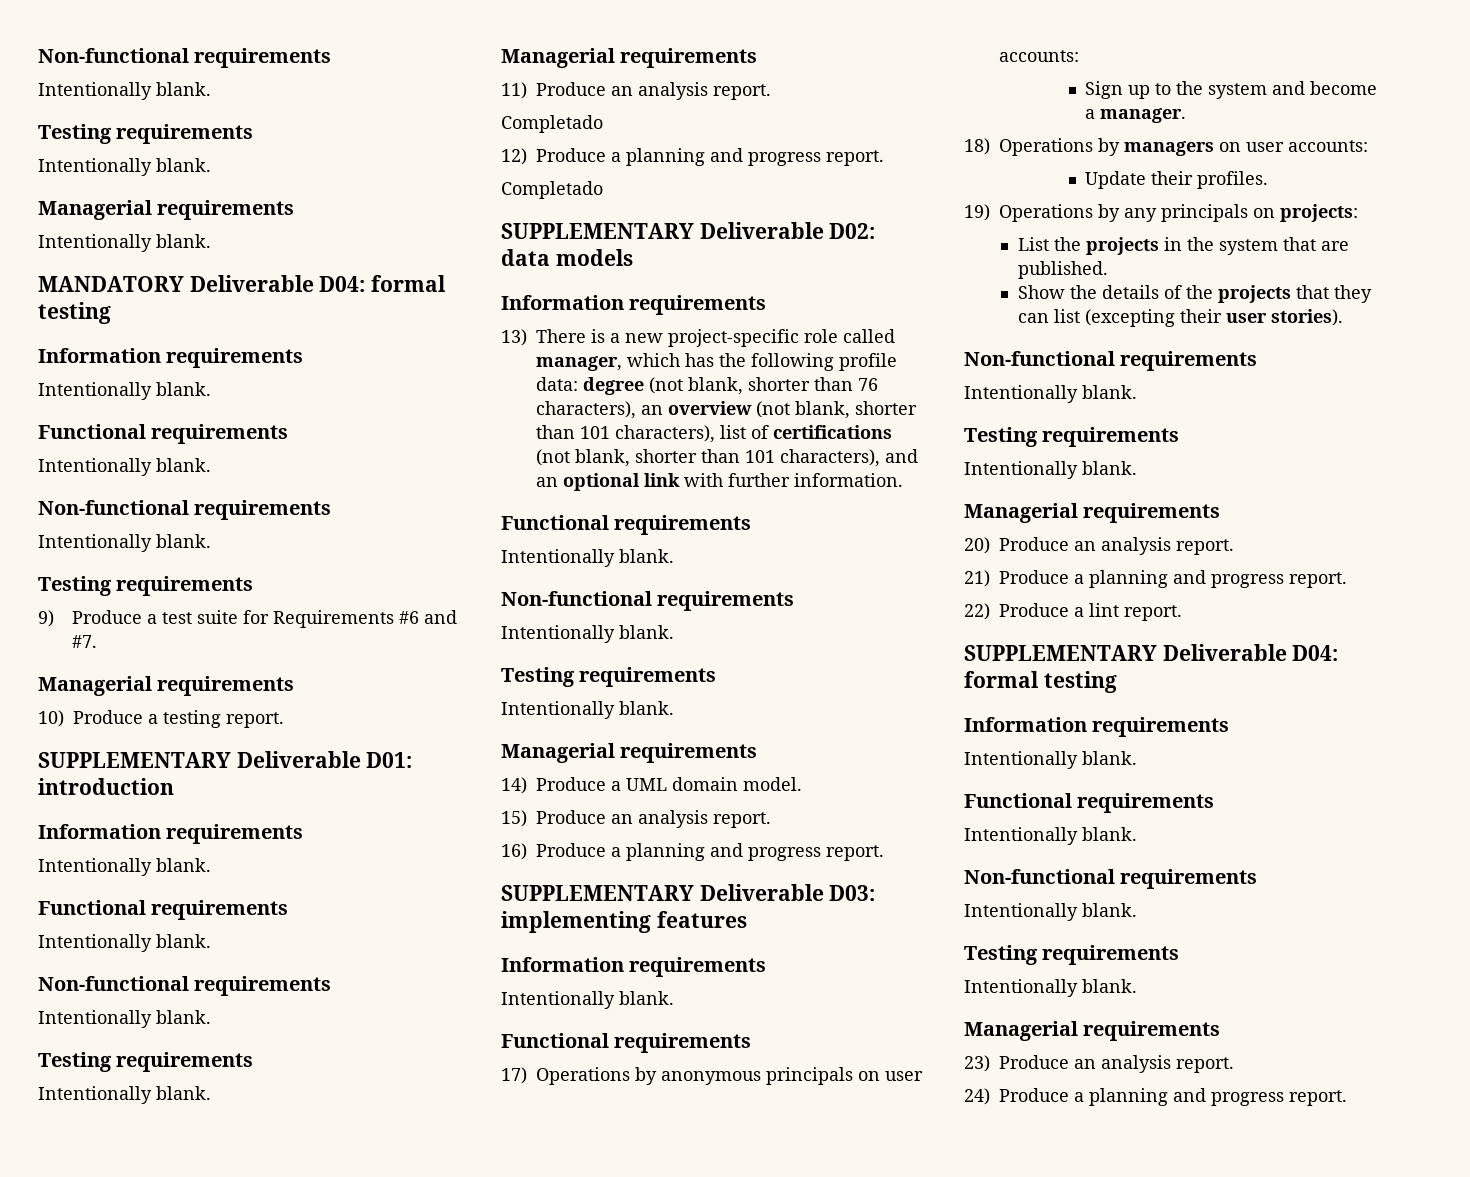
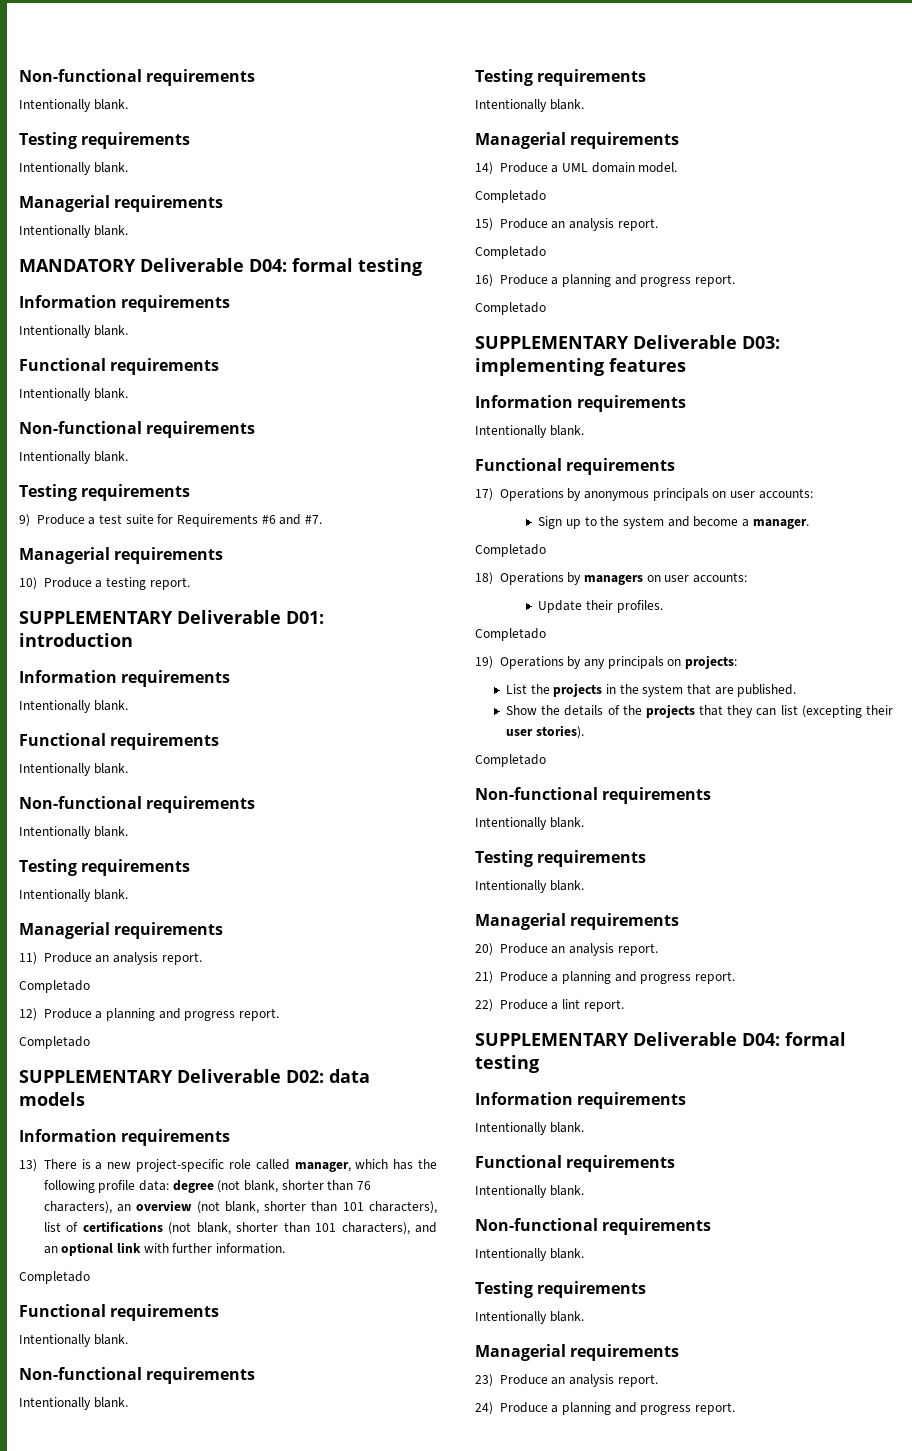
(903, 480) none -> [19,1271,90,1284] // Completado
(802, 784) none -> [475,190,546,203] // Completado
(771, 820) none -> [475,246,546,259] // Completado
(884, 853) none -> [475,302,546,315] // Completado
(1187, 115) none -> [475,544,546,557] // Completado
(1269, 180) none -> [475,628,546,641] // Completado
(1343, 317) none -> [475,754,546,767] // Completado

